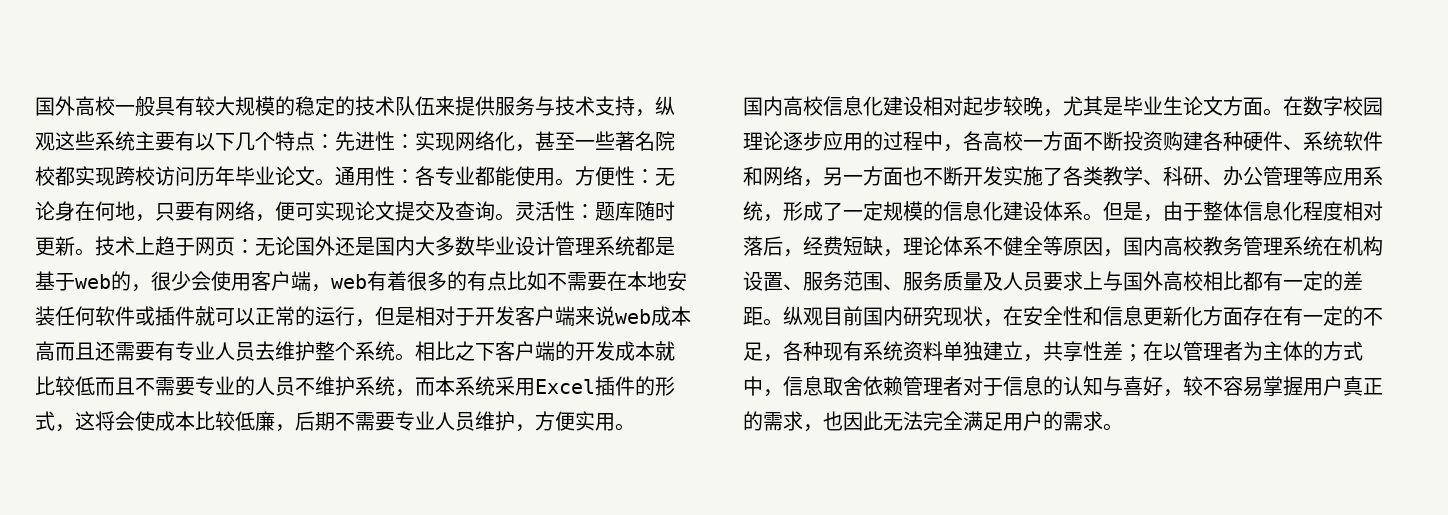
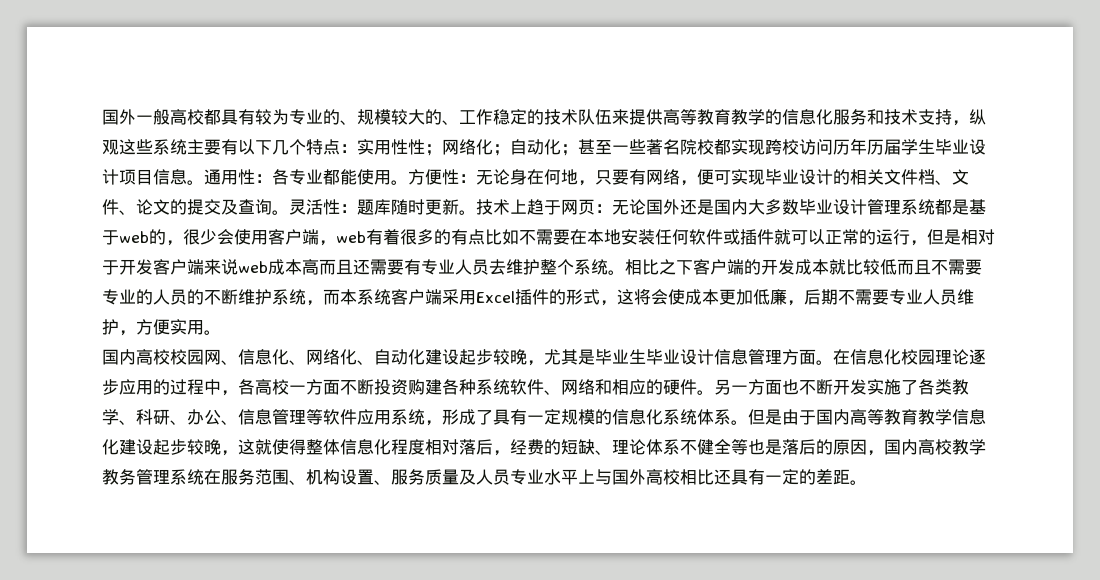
[35,96,295,116] 国外高校一般具有较大规模的 -> [102,109,493,125] 国外一般高校都具有较为专业的、规模较大的、工作
[495,96,555,116] 服务与 -> [663,109,884,125] 高等教育教学的信息化服务和
[335,131,535,152] 先进性：实现网络化， -> [357,139,578,156] 实用性性；网络化；自动化；
[235,166,315,186] 毕业论文 -> [867,139,986,155] [102,169,187,185] 历届学生毕业设计项目信息
[355,201,395,221] 论文 -> [765,169,969,185] [102,199,187,215] 毕业设计的相关文件档、文件、论文的
[295,378,315,396] 不 -> [187,289,238,305] 的不断
(495, 386) none -> [391,289,442,305] 客户端
[195,411,235,431] 比较 -> [719,289,753,305] 更加
[823,96,963,116] 信息化建设相对 -> [170,349,459,365] 校园网、信息化、网络化、自动化建设
[1183,96,1223,116] 论文 -> [646,349,782,365] 毕业设计信息管理
[1303,96,1343,116] 数字 -> [850,349,901,365] 信息化
[1243,131,1303,151] 硬件、 -> (476, 387) none
[743,166,823,187] 和网络， -> [544,379,714,395] 、网络和相应的硬件。
[1263,166,1323,186] 管理等 -> [221,409,357,425] 、信息管理等软件
(843, 211) none -> [493,409,527,425] 具有
[1003,201,1043,221] 建设 -> [663,409,697,425] 系统
[1143,201,1203,222] ，由于 -> [782,409,986,425] [102,439,306,456] 由于国内高等教育教学信息化建设起步较晚，这就使得
[843,236,903,257] 短缺， -> [544,439,612,455] 的短缺、
(1063, 246) none -> [748,439,833,455] 也是落后的
(1223, 246) none -> [969,439,986,455] [102,469,119,485] 学教
(1343, 246) none -> [221,469,306,485] 服务范围、
[843,271,943,291] 范围、服务 -> (425, 477) none
[1043,271,1083,291] 要求 -> [510,469,578,485] 专业水平
[1243,271,1263,291] 都 -> [714,469,748,485] 还具
[783,306,1383,327] [743,341,1363,362] [743,376,1383,397] [743,411,1123,432] 纵观目前国内研究现状，在安全性和信息更新化方面存在有一定的不足，各种现有系统资料单独建立，共享性差；在以管理者为主体的方式中，信息取舍依赖管理者对于信息的认知与喜好，较不容易掌握用户真正的需求，也因此无法完全满足用户的需求。 -> (867, 482) none

